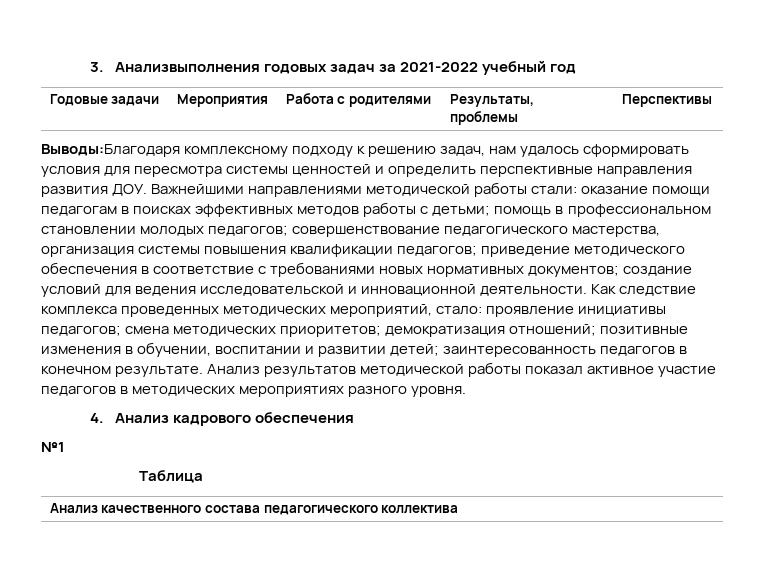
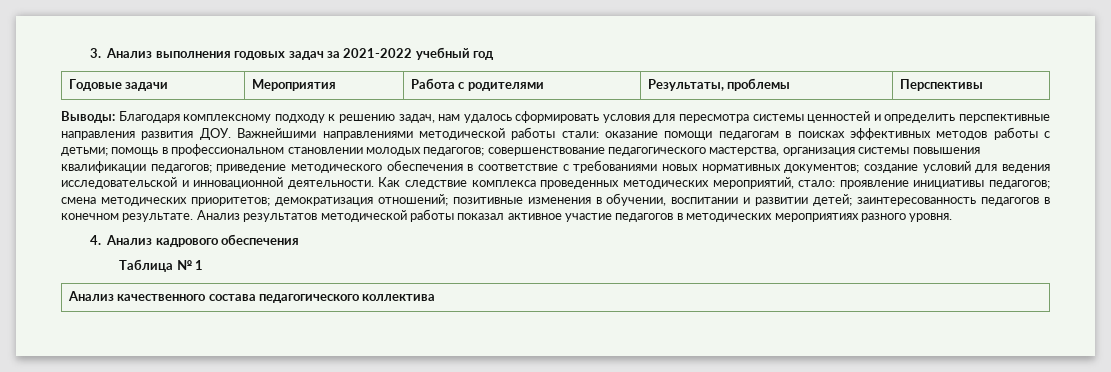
[114,62,260,73] Анализвыполнения -> [106,48,231,58] Анализ выполнения
[41,144,180,157] Выводы:Благодаря -> [61,111,180,123] Выводы: Благодаря
[41,442,65,452] // №1 -> (300, 239) none
(204, 476) none -> [176,260,204,270] № 1

